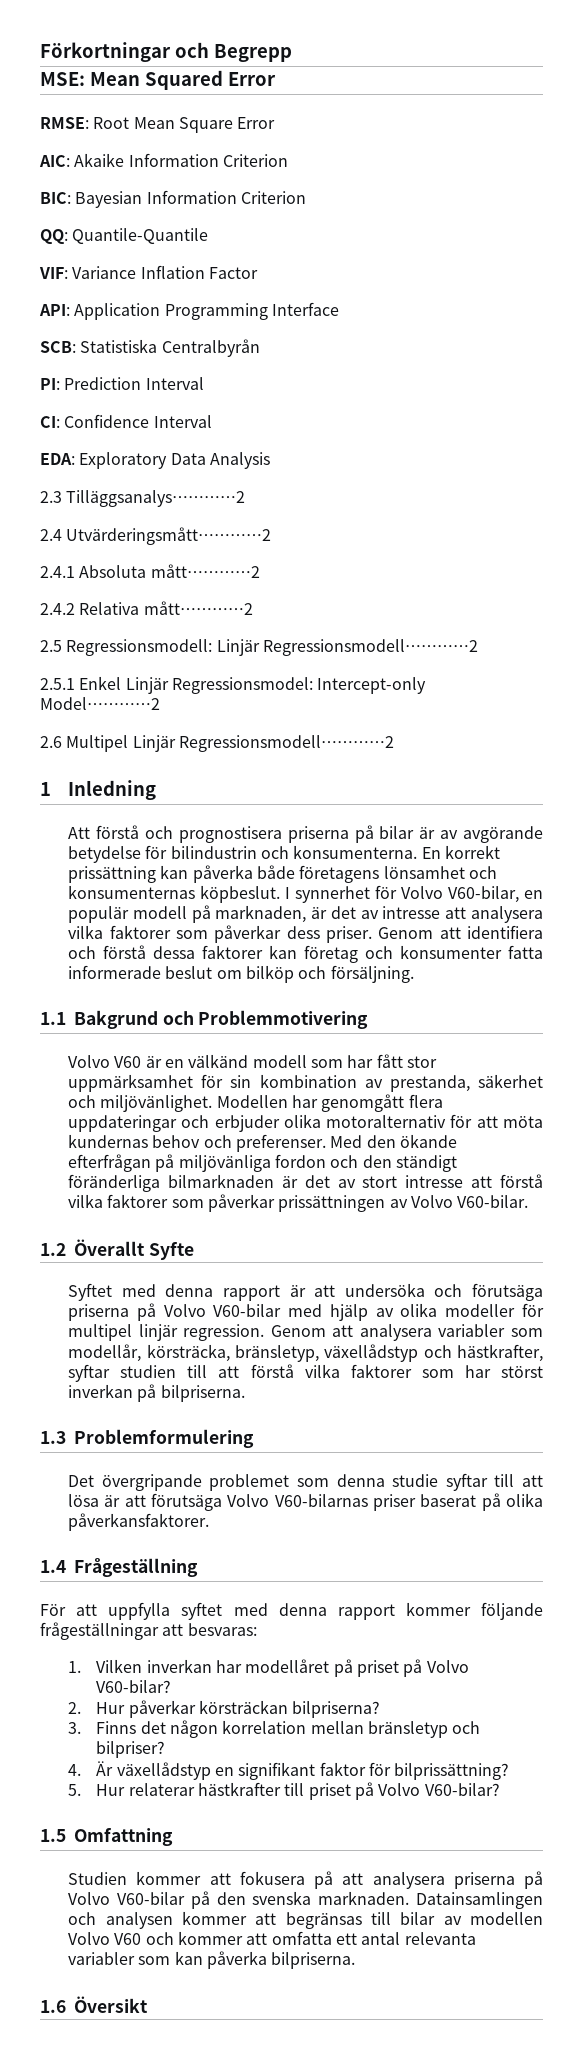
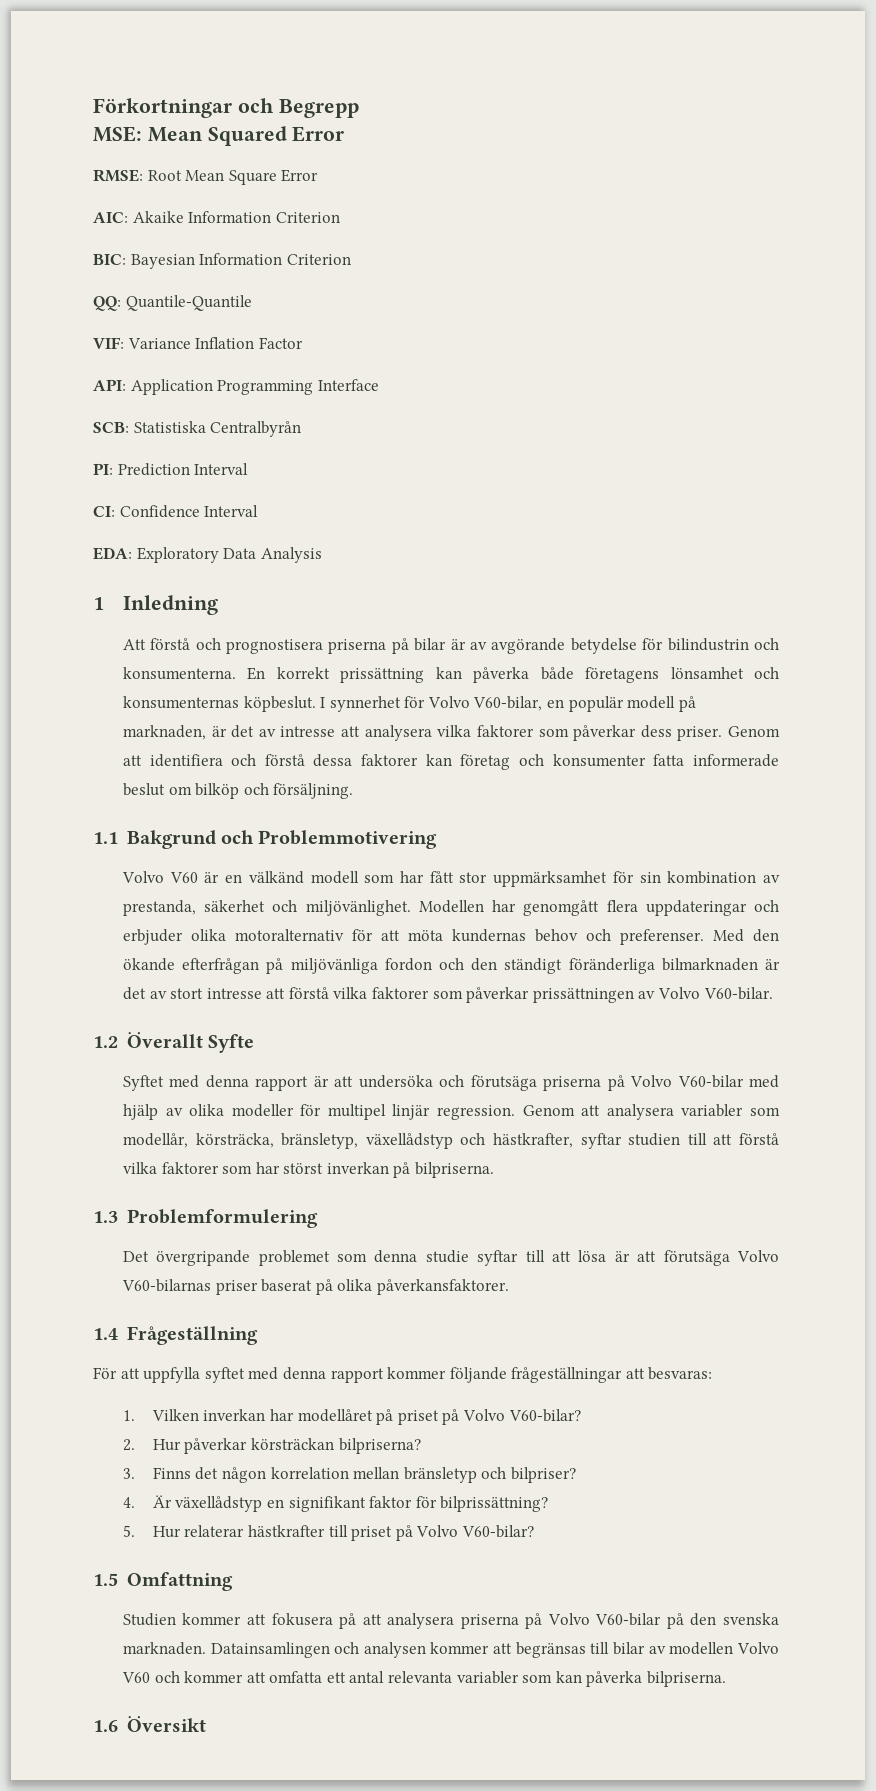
[40,490,246,507] [40,527,272,545] [40,564,260,578] [40,601,253,615] [40,639,478,656] [40,676,427,694] [40,697,160,710] [40,735,394,752] // 2.3 Tilläggsanalys…………2 // 2.4 Utvärderingsmått…………2 // 2.4.1 Absoluta mått…………2 // 2.4.2 Relativa mått…………2 // 2.5 Regressionsmodell: Linjär Regressionsmodell…………2 // 2.5.1 Enkel Linjär Regressionsmodel: Intercept-only Model…………2 // 2.6 Multipel Linjär Regressionsmodell…………2 -> (322, 555) none

